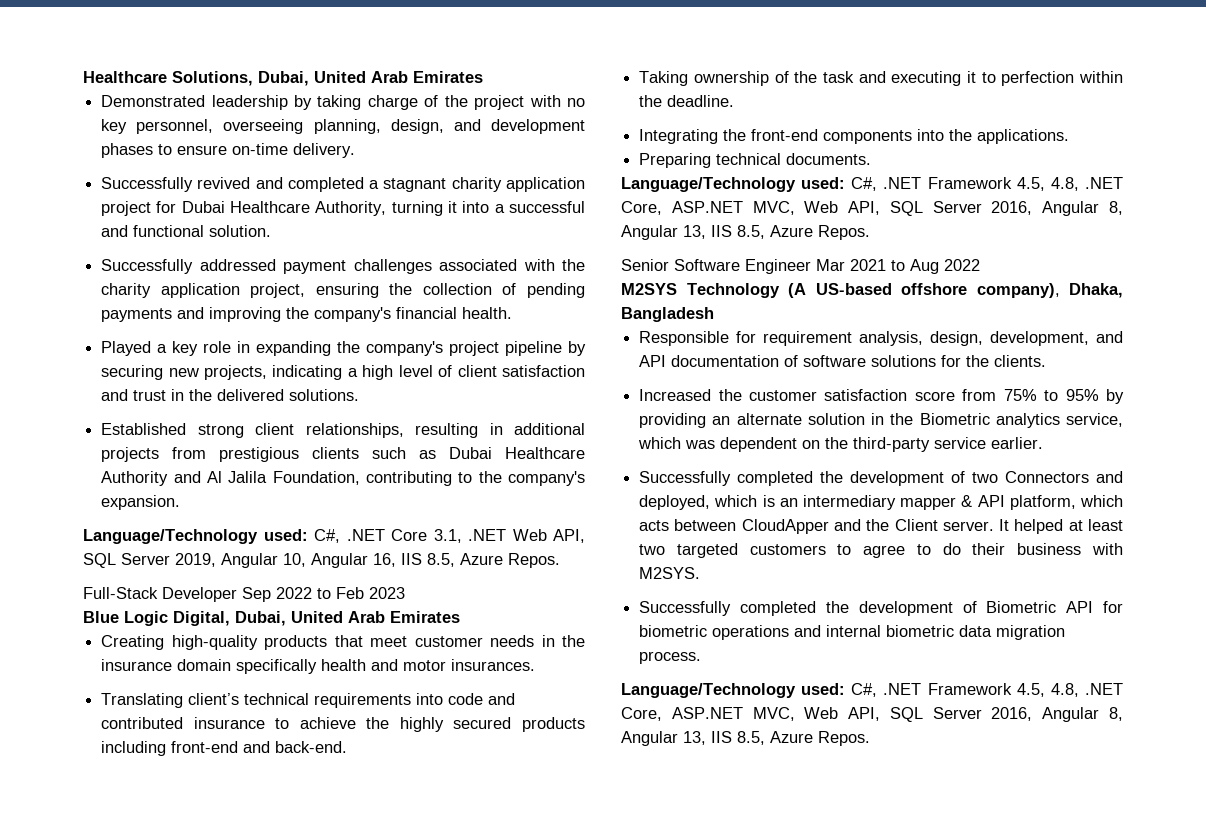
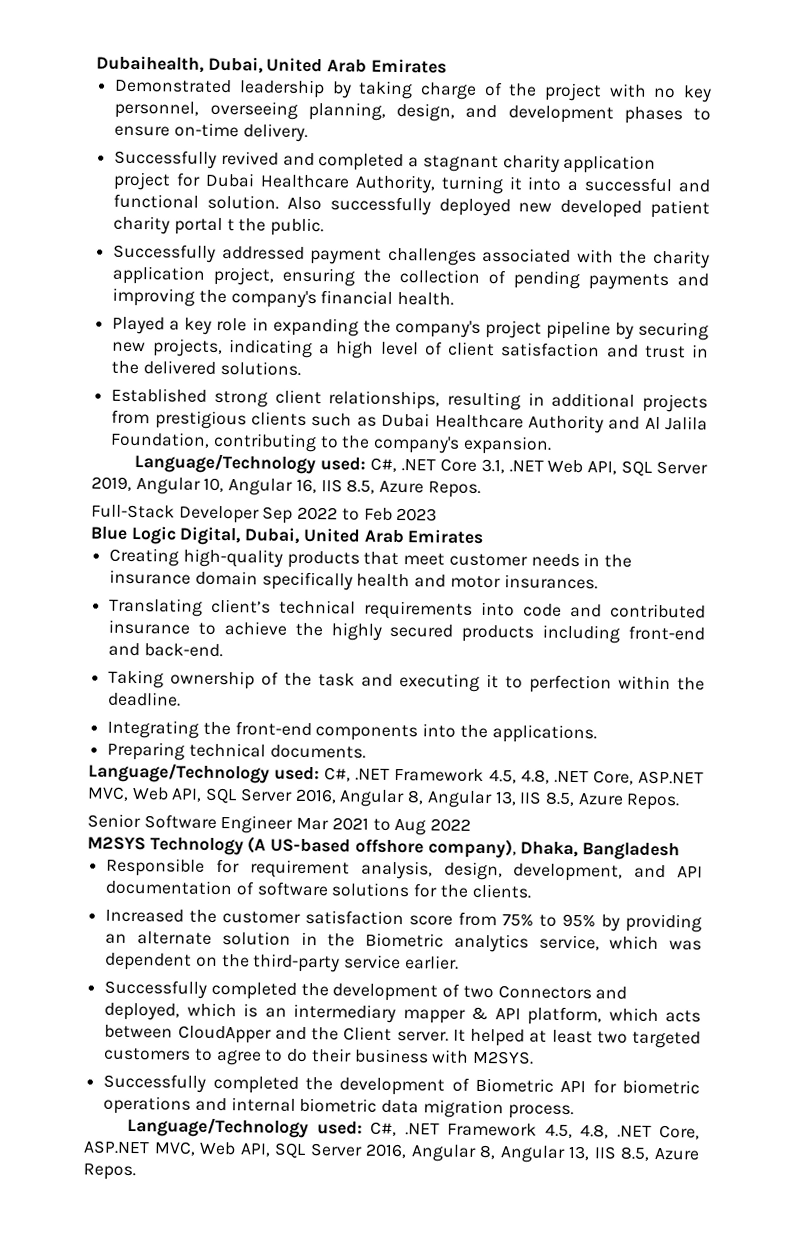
[83,71,253,86] Healthcare Solutions, -> [96,55,204,73] Dubaihealth,
(272, 231) none -> [286,196,710,219] [113,215,325,237] Also successfully deployed new developed patient charity portal t the public.

